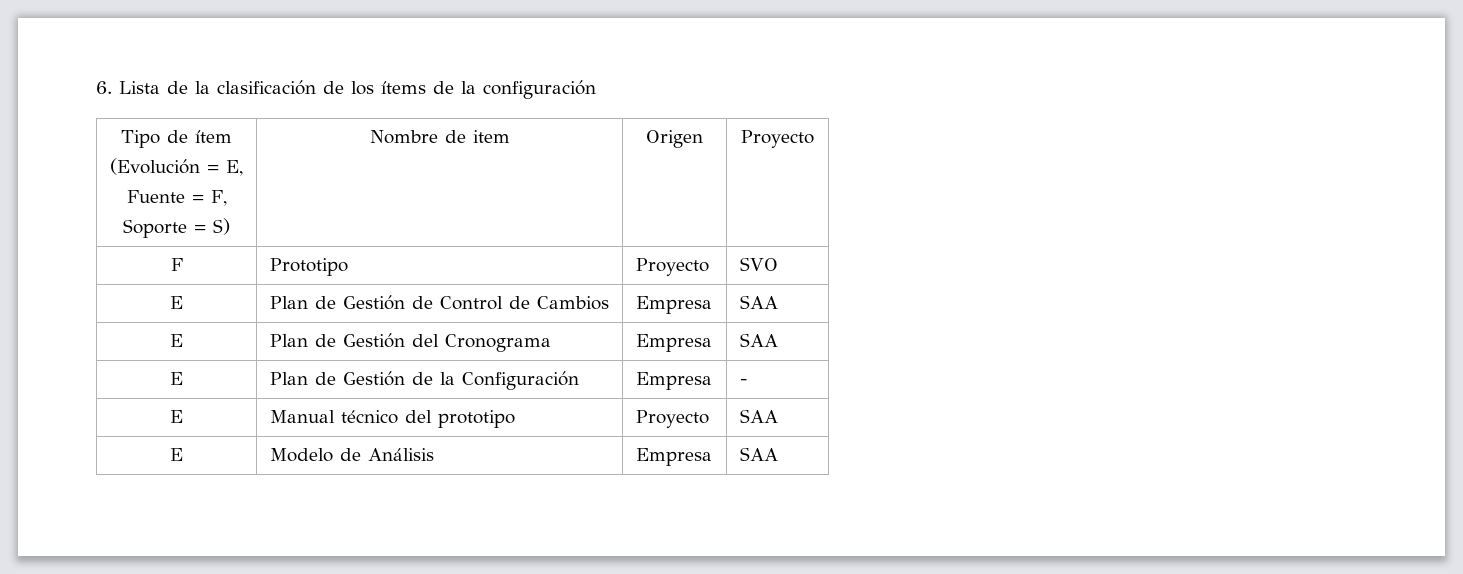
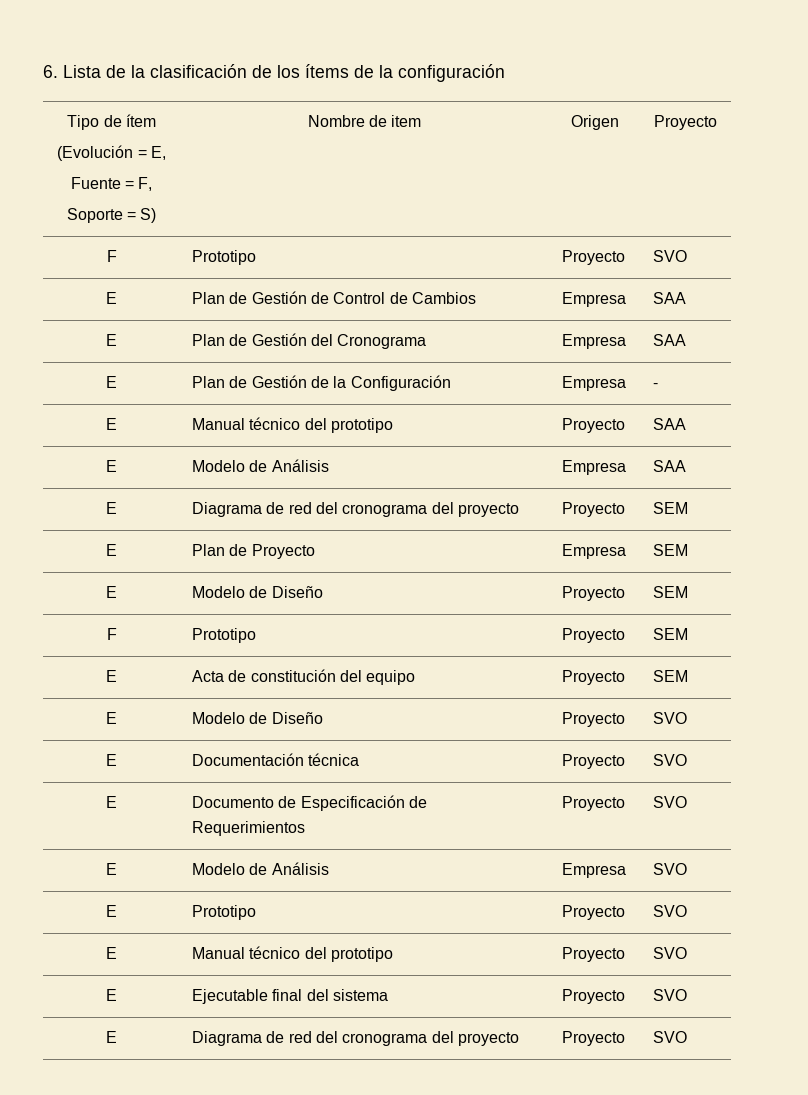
(778, 454) none -> [106,502,117,514] [191,502,519,517] [561,502,625,517] [652,502,688,514] [106,544,117,556] [191,544,315,559] [561,544,626,559] [652,544,688,556] [106,586,117,598] [191,586,323,598] [561,586,625,601] [652,586,688,598] [106,628,117,640] [191,628,256,643] [561,628,625,643] [652,628,688,640] [106,670,117,682] [191,669,416,685] [561,670,625,685] [652,670,688,682] [106,712,117,724] [191,712,323,724] [561,712,625,727] [652,712,687,724] [106,754,117,766] [191,753,360,766] [561,754,625,769] [652,754,687,766] [106,796,117,808] [191,795,427,811] [191,821,305,836] [561,796,625,811] [652,796,687,808] [106,863,117,875] [191,862,329,875] [561,863,626,878] [652,863,687,875] [106,905,117,917] [191,905,256,920] [561,905,625,920] [652,905,687,917] [106,947,117,959] [191,946,393,962] [561,947,625,962] [652,947,687,959] [106,989,117,1001] [191,989,388,1004] [561,989,625,1004] [652,989,687,1001] [106,1031,117,1043] [191,1031,519,1046] [561,1031,625,1046] [652,1031,687,1043] // E | Diagrama de red del cronograma del proyecto | Proyecto | SEM // E | Plan de Proyecto | Empresa | SEM // E | Modelo de Diseño | Proyecto | SEM // F | Prototipo | Proyecto | SEM // E | Acta de constitución del equipo | Proyecto | SEM // E | Modelo de Diseño | Proyecto | SVO // E | Documentación técnica | Proyecto | SVO // E | Documento de Especificación de Requerimientos | Proyecto | SVO // E | Modelo de Análisis | Empresa | SVO // E | Prototipo | Proyecto | SVO // E | Manual técnico del prototipo | Proyecto | SVO // E | Ejecutable final del sistema | Proyecto | SVO // E | Diagrama de red del cronograma del proyecto | Proyecto | SVO

